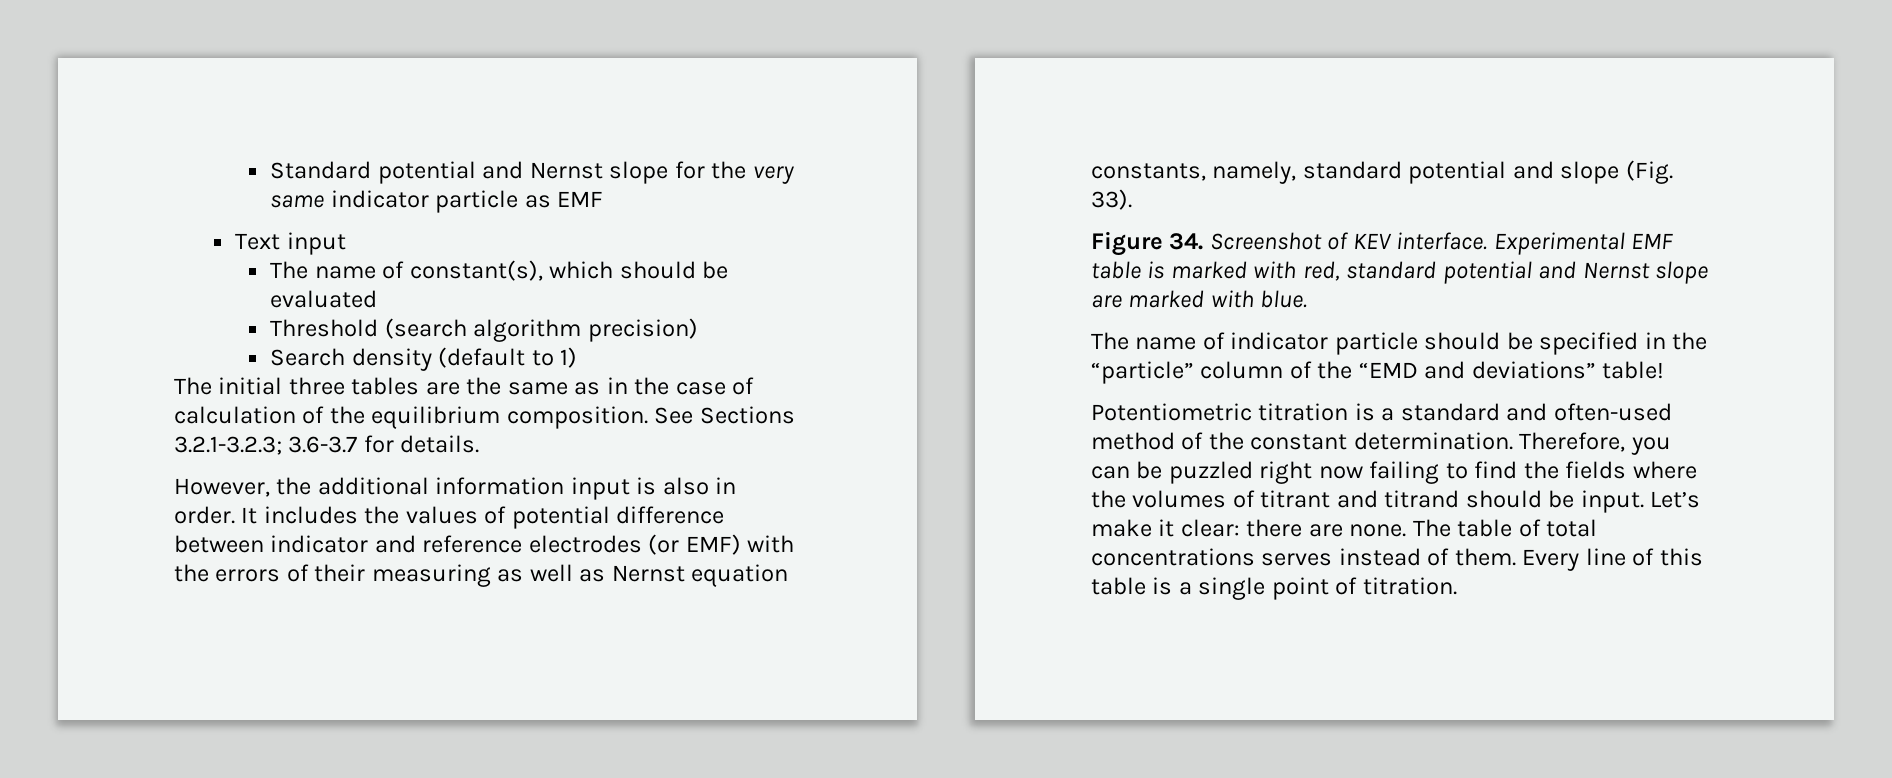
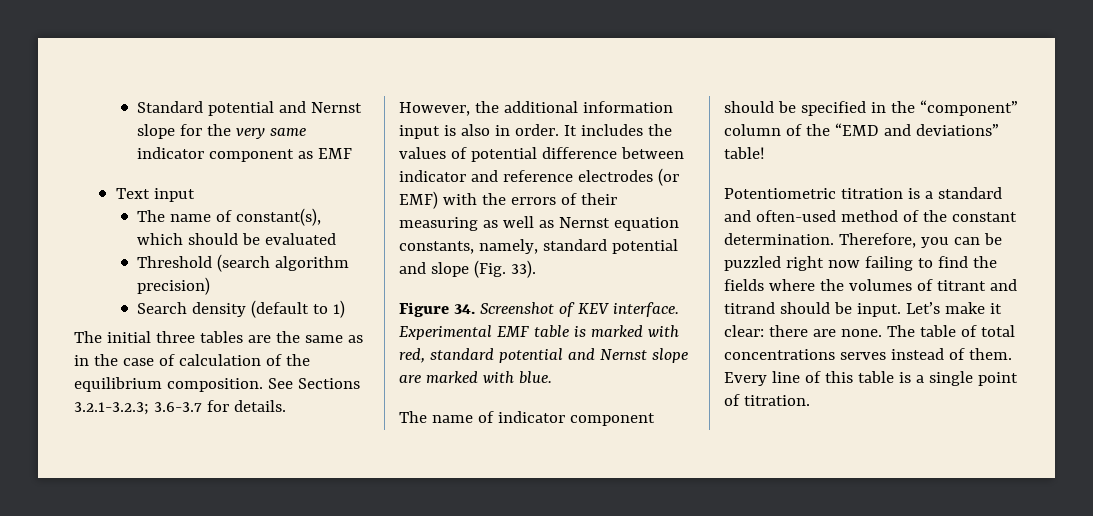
[435,190,519,213] particle -> [209,149,295,162] component
[1334,332,1418,355] particle -> [569,413,655,426] component
[1091,361,1194,384] “particle” -> [919,100,1018,116] “component”

